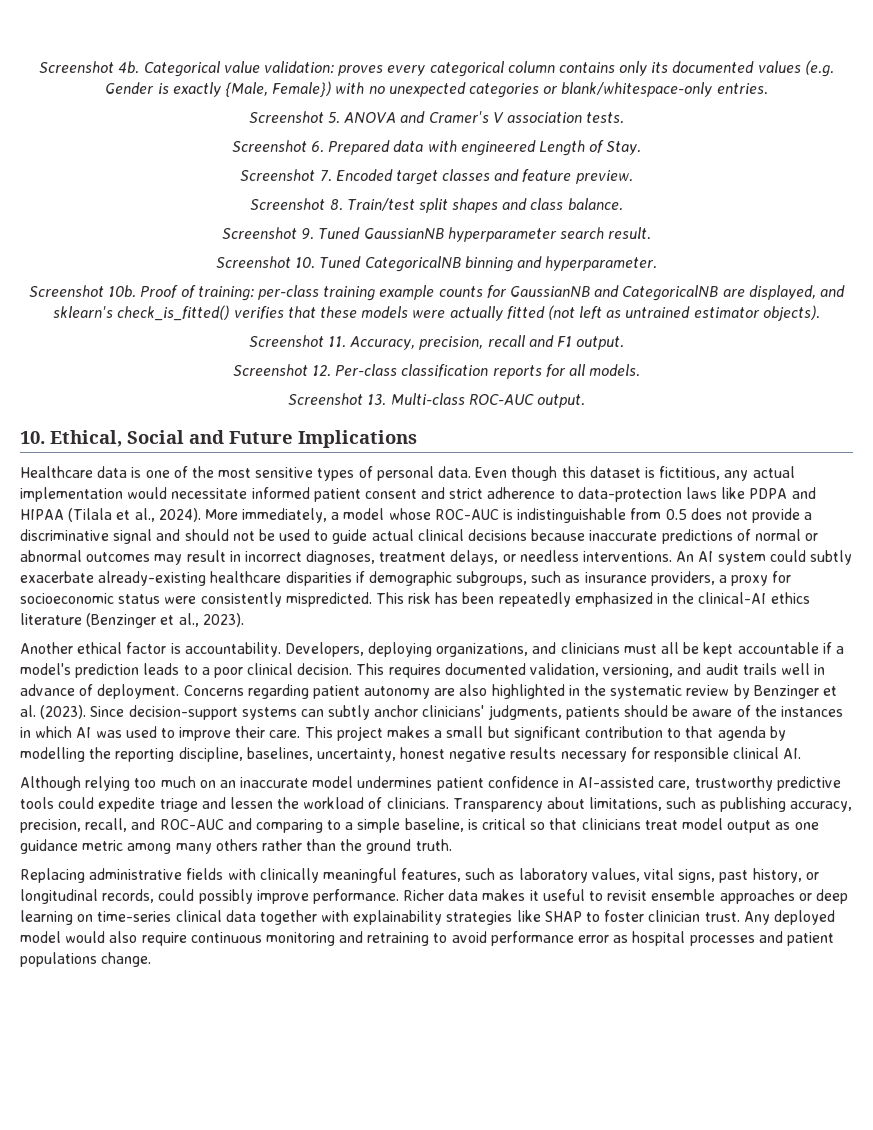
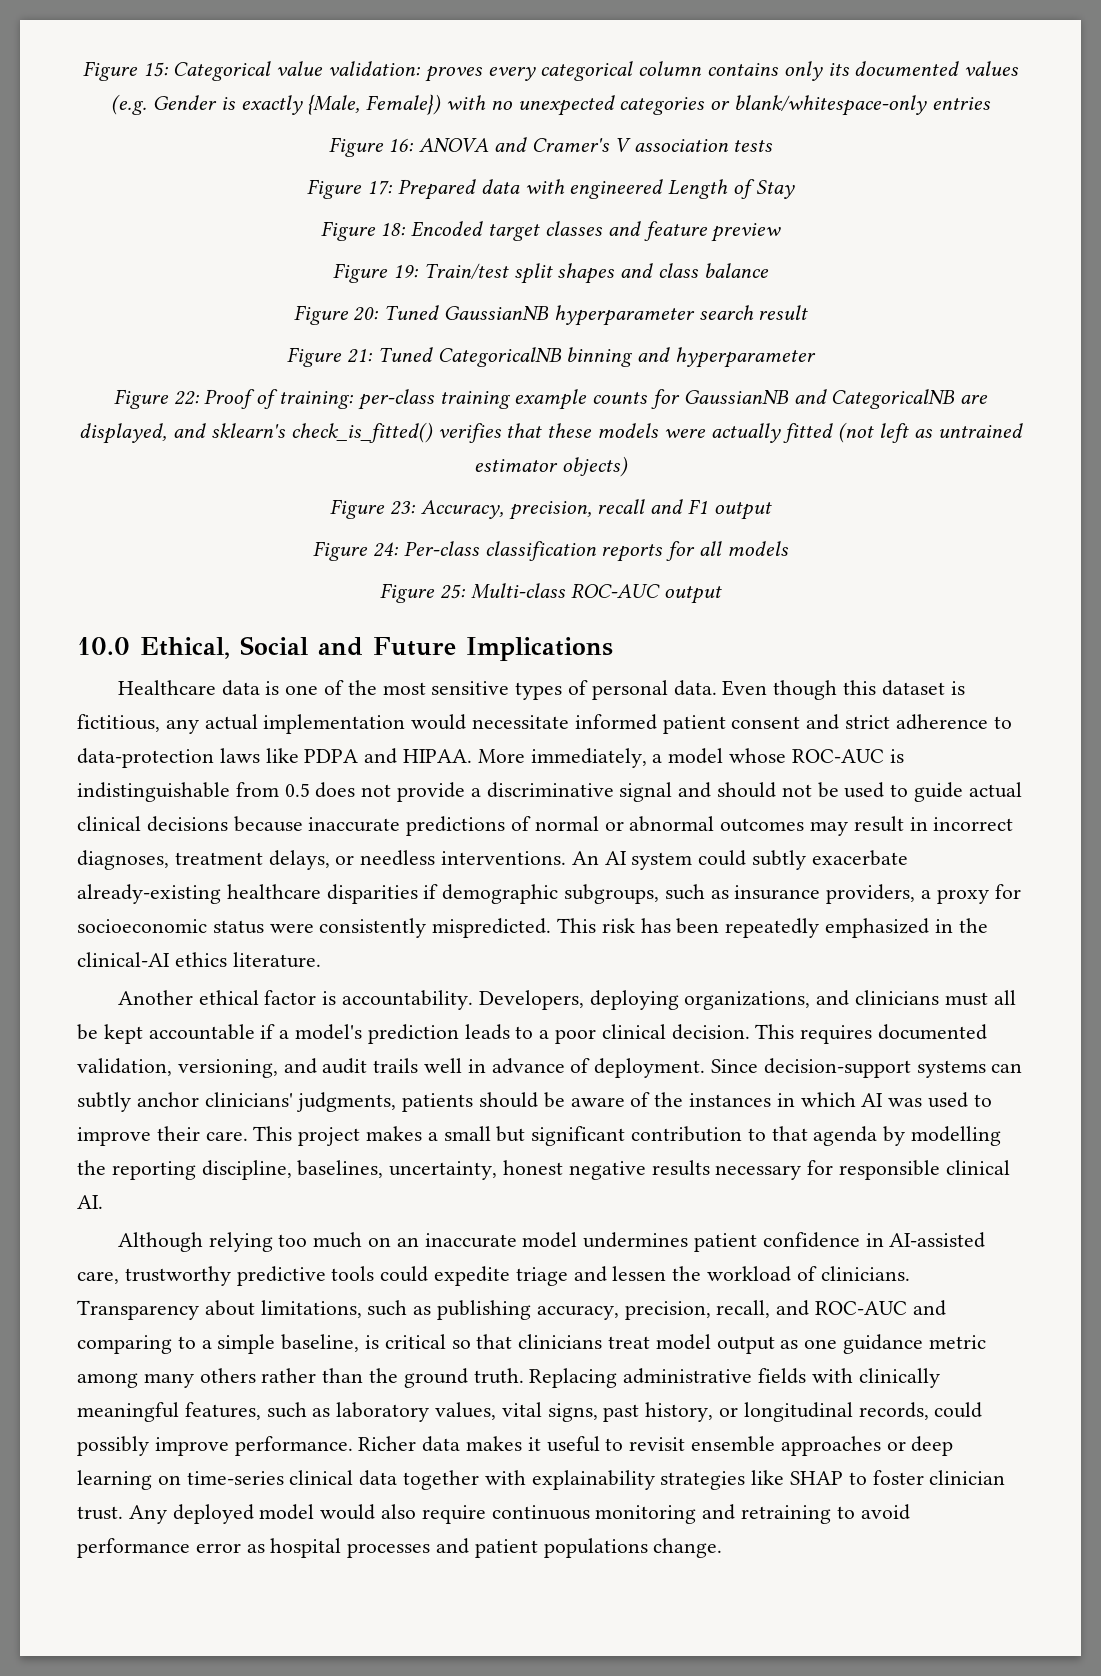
[39,61,140,74] Screenshot 4b. -> [82,61,169,81] Figure 15:
[716,83,768,95] [248,111,341,124] entries. // Screenshot 5. -> [931,97,991,110] [328,137,415,157] entries // Figure 16:
[586,112,625,124] [231,140,324,153] tests. // Screenshot 6. -> [733,140,774,152] [307,179,394,199] tests // Figure 17:
[606,141,642,155] [240,169,332,182] Stay. // Screenshot 7. -> [755,180,795,199] [320,221,407,241] Stay // Figure 18:
[575,170,633,184] [250,198,343,211] preview. // Screenshot 8. -> [711,223,782,242] [333,263,419,283] preview // Figure 19:
[567,198,623,211] [221,227,315,240] balance. // Screenshot 9. -> [703,263,769,278] [293,305,380,325] balance // Figure 20:
[608,227,652,240] [215,256,316,269] result. // Screenshot 10. -> [758,305,809,320] [287,347,373,367] result // Figure 21:
[545,256,658,271] [29,285,137,298] hyperparameter. // Screenshot 10b. -> [674,347,816,368] [113,389,200,409] hyperparameter // Figure 22:
[762,305,820,321] [248,335,347,348] objects). // Screenshot 11. -> [561,456,628,477] [330,499,416,519] objects) // Figure 23:
[576,336,625,350] [232,364,332,377] output. // Screenshot 12. -> [713,502,772,520] [313,541,399,561] output // Figure 24:
[589,364,641,377] [288,393,585,408] [20,431,45,444] models. // Screenshot 13. Multi-class ROC-AUC output. // 10. -> [726,541,789,556] [380,583,722,604] [77,637,130,655] models // Figure 25: Multi-class ROC-AUC output // 10.0
[20,508,201,522] HIPAA (Tilala et al., 2024). -> [403,749,473,763] HIPAA.
[20,613,244,628] literature (Benzinger et al., 2023). -> [232,952,321,968] literature.
[183,684,837,699] [20,705,87,719] Concerns regarding patient autonomy are also highlighted in the systematic review by Benzinger et al. (2023). -> (706, 1068) none
(452, 845) // -> (524, 1376) none

